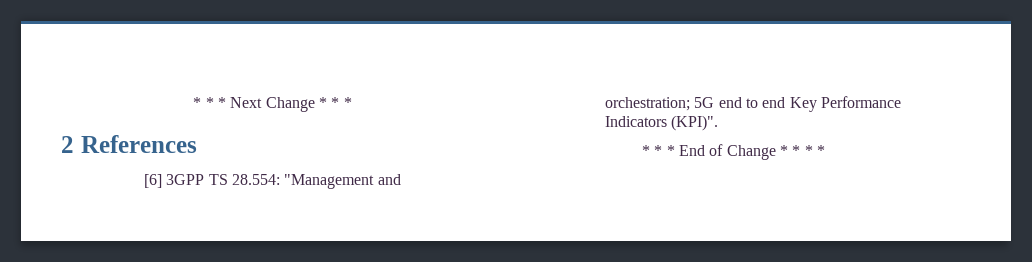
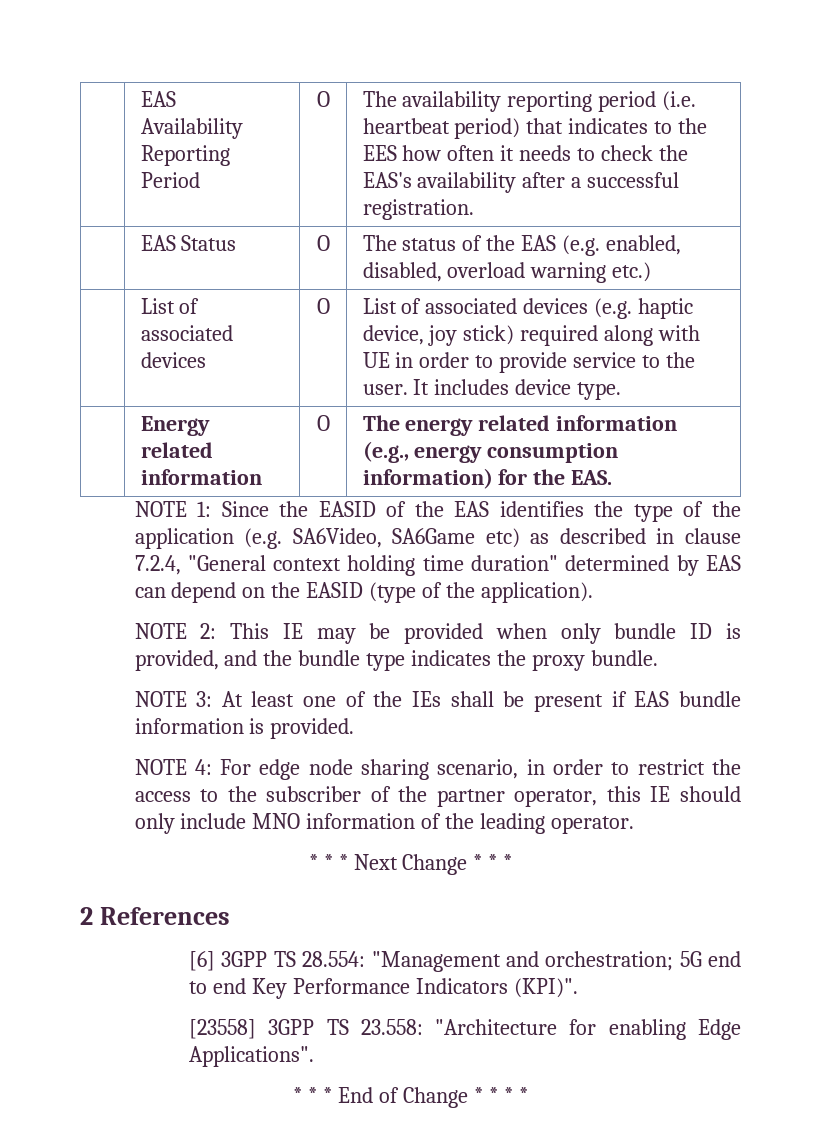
(193, 102) none -> [140,91,176,107] [140,118,243,139] [140,145,230,166] [140,172,200,188] [316,91,330,107] [362,91,697,112] [362,118,708,139] [362,145,689,161] [362,172,680,193] [362,199,474,220] [140,235,237,251] [316,235,330,251] [362,235,682,256] [362,262,652,283] [140,298,200,314] [140,325,233,341] [140,352,206,368] [316,298,330,314] [362,298,694,319] [362,325,701,346] [362,352,696,373] [362,379,622,400] [140,416,210,436] [140,442,213,458] [140,469,262,485] [316,415,330,431] [362,415,678,436] [362,441,619,463] [362,468,613,489] [134,501,741,522] [134,528,741,549] [134,555,741,576] [134,582,594,603] [134,623,741,644] [134,650,659,671] [134,691,742,712] [134,718,355,739] [134,759,741,780] [134,786,742,807] [134,813,635,834] | EAS Availability Reporting Period | O | The availability reporting period (i.e. heartbeat period) that indicates to the EES how often it needs to check the EAS's availability after a successful registration. // | EAS Status | O | The status of the EAS (e.g. enabled, disabled, overload warning etc.) // | List of associated devices | O | List of associated devices (e.g. haptic device, joy stick) required along with UE in order to provide service to the user. It includes device type. // | Energy related information | O | The energy related information (e.g., energy consumption information) for the EAS. // NOTE 1: Since the EASID of the EAS identifies the type of the application (e.g. SA6Video, SA6Game etc) as described in clause 7.2.4, "General context holding time duration" determined by EAS can depend on the EASID (type of the application). // NOTE 2: This IE may be provided when only bundle ID is provided, and the bundle type indicates the proxy bundle. // NOTE 3: At least one of the IEs shall be present if EAS bundle information is provided. // NOTE 4: For edge node sharing scenario, in order to restrict the access to the subscriber of the partner operator, this IE should only include MNO information of the leading operator. //
(719, 123) none -> [189,1019,741,1040] [189,1046,315,1067] // [23558] 3GPP TS 23.558: "Architecture for enabling Edge Applications".

